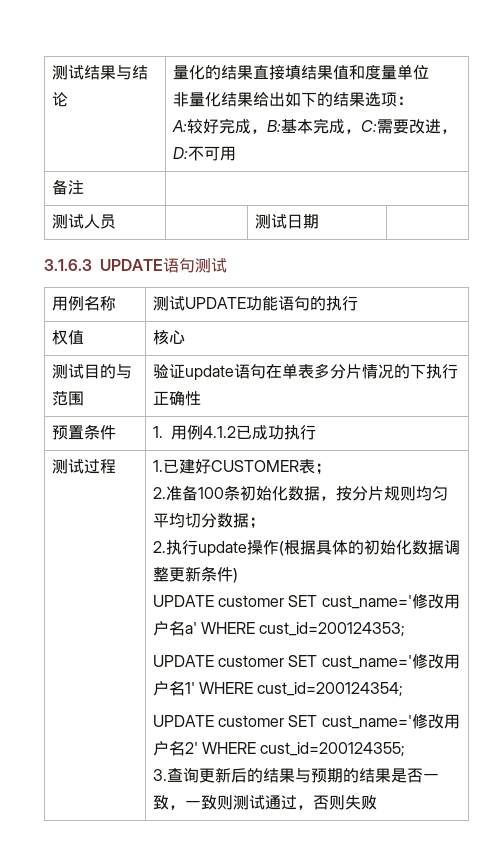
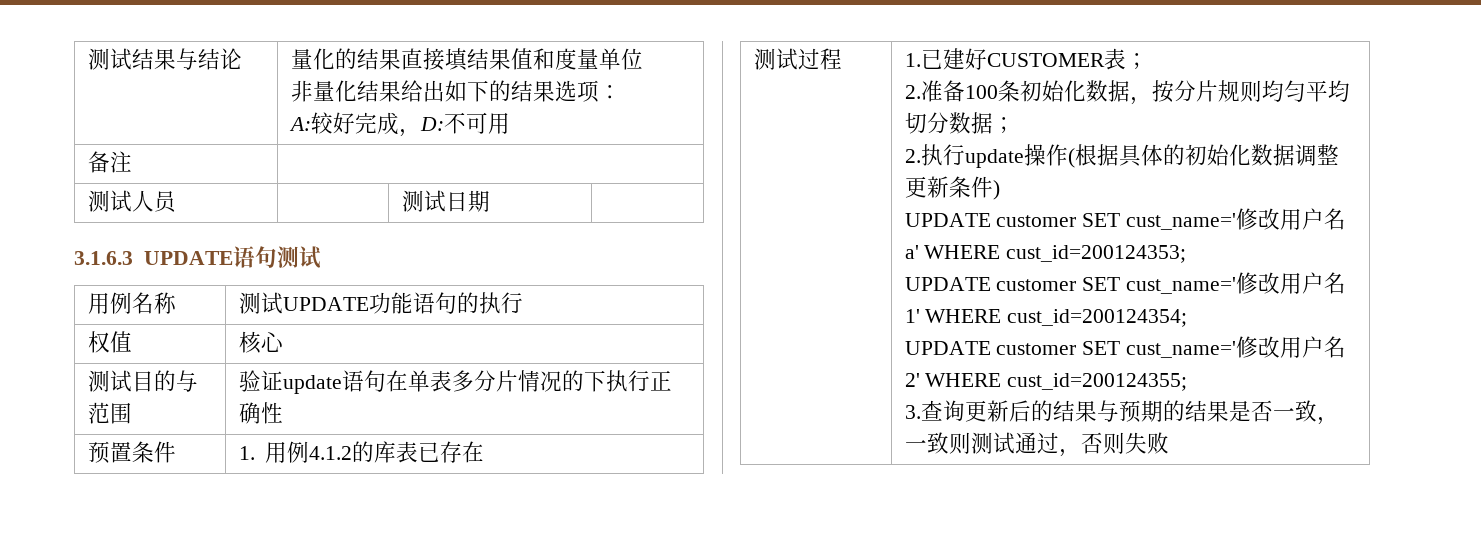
[266,118,457,134] B:基本完成，C:需要改进， -> (421, 133) none
[235,425,316,440] 已成功执行 -> [352,441,485,463] 的库表已存在

